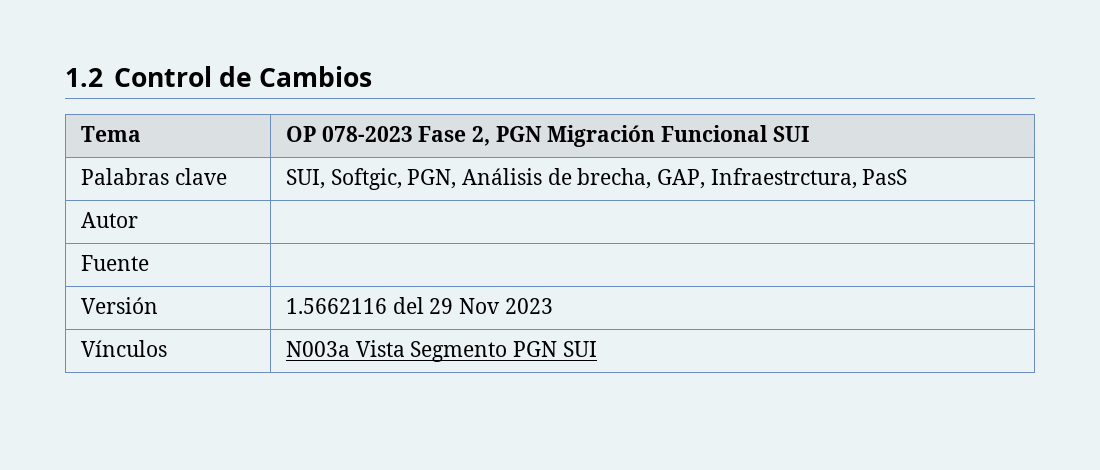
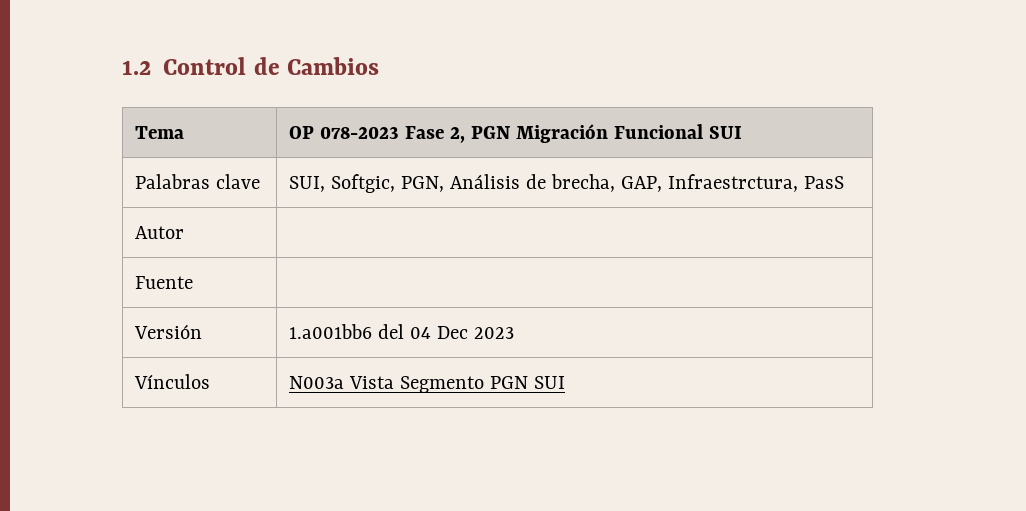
[285,297,500,314] 1.5662116 del 29 Nov -> [289,324,469,339] 1.a001bb6 del 04 Dec

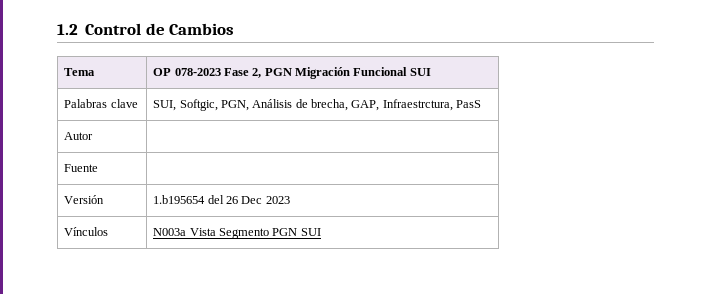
[289,324,432,339] 1.a001bb6 del 04 -> [153,195,238,204] 1.b195654 del 26

